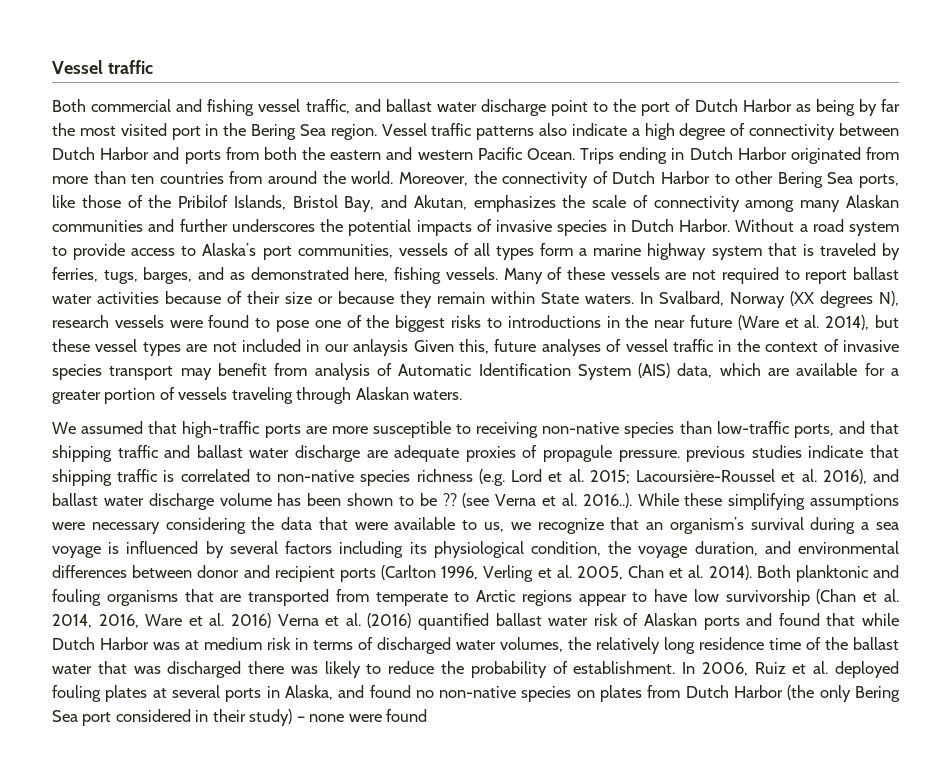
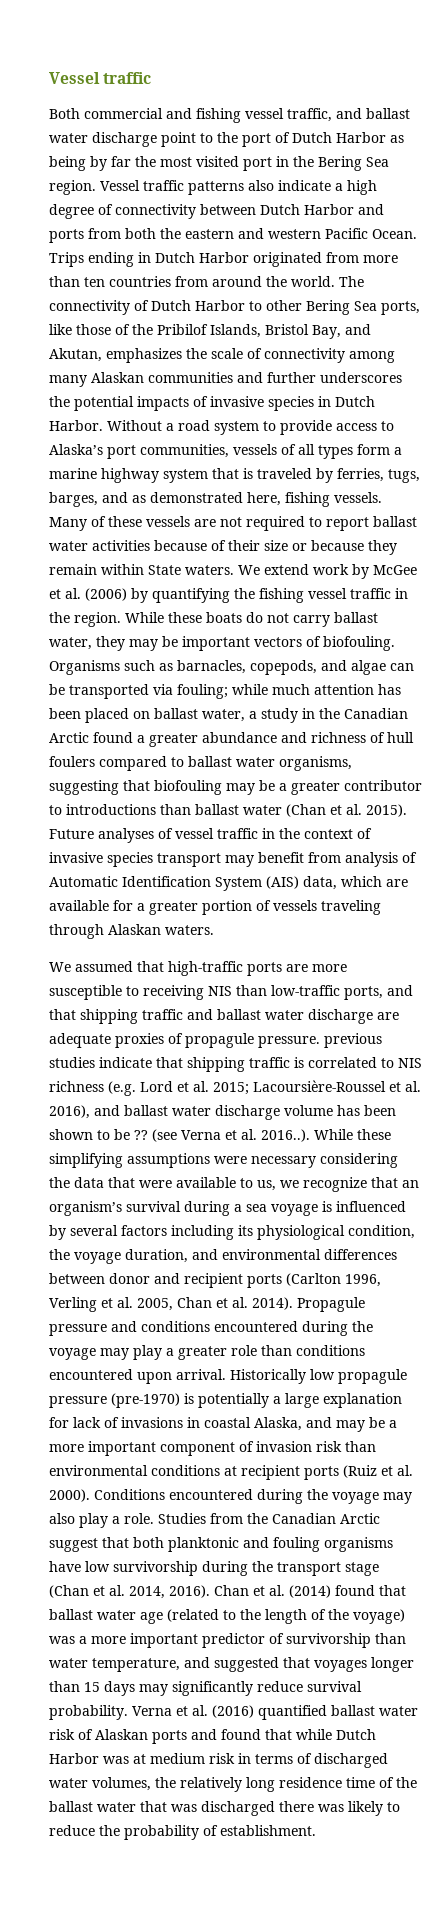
[398,171,497,186] Moreover, the -> [339,276,364,287] The
[640,291,899,308] [52,315,900,332] [52,339,537,356] In Svalbard, Norway (XX degrees N), research vessels were found to pose one of the biggest risks to introductions in the near future (Ware et al. 2014), but these vessel types are not included in our anlaysis Given this, future -> [238,564,417,579] [49,588,408,603] [49,612,378,627] [49,636,395,651] [49,660,414,675] [49,684,401,699] [49,708,408,723] [49,732,414,747] [49,756,352,771] [49,780,422,795] [49,804,407,817] [49,829,94,839] We extend work by McGee et al. (2006) by quantifying the fishing vessel traffic in the region. While these boats do not carry ballast water, they may be important vectors of biofouling. Organisms such as barnacles, copepods, and algae can be transported via fouling; while much attention has been placed on ballast water, a study in the Canadian Arctic found a greater abundance and richness of hull foulers compared to ballast water organisms, suggesting that biofouling may be a greater contributor to introductions than ballast water (Chan et al. 2015). Future
[542,422,675,438] non-native species -> [208,986,232,996] NIS
[277,470,411,486] non-native species -> [398,1058,422,1068] NIS
[756,565,899,582] [52,589,899,606] [52,613,271,628] Both planktonic and fouling organisms that are transported from temperate to Arctic regions appear to have low survivorship (Chan et al. 2014, 2016, Ware et al. 2016) -> [297,1297,365,1312] [49,1321,373,1336] [49,1345,365,1360] [49,1369,407,1384] [49,1393,402,1408] [49,1417,397,1432] [49,1441,376,1456] [49,1465,413,1480] [49,1489,412,1504] [49,1513,380,1528] [49,1537,393,1552] [49,1561,379,1576] [49,1585,406,1599] [49,1609,405,1624] [49,1633,406,1648] [49,1657,414,1672] [49,1681,362,1696] [49,1705,128,1720] Propagule pressure and conditions encountered during the voyage may play a greater role than conditions encountered upon arrival. Historically low propagule pressure (pre-1970) is potentially a large explanation for lack of invasions in coastal Alaska, and may be a more important component of invasion risk than environmental conditions at recipient ports (Ruiz et al. 2000). Conditions encountered during the voyage may also play a role. Studies from the Canadian Arctic suggest that both planktonic and fouling organisms have low survivorship during the transport stage (Chan et al. 2014, 2016). Chan et al. (2014) found that ballast water age (related to the length of the voyage) was a more important predictor of survivorship than water temperature, and suggested that voyages longer than 15 days may significantly reduce survival probability.
[682,661,900,678] [52,685,900,702] [52,709,428,726] In 2006, Ruiz et al. deployed fouling plates at several ports in Alaska, and found no non-native species on plates from Dutch Harbor (the only Bering Sea port considered in their study) – none were found -> (316, 1830) none

